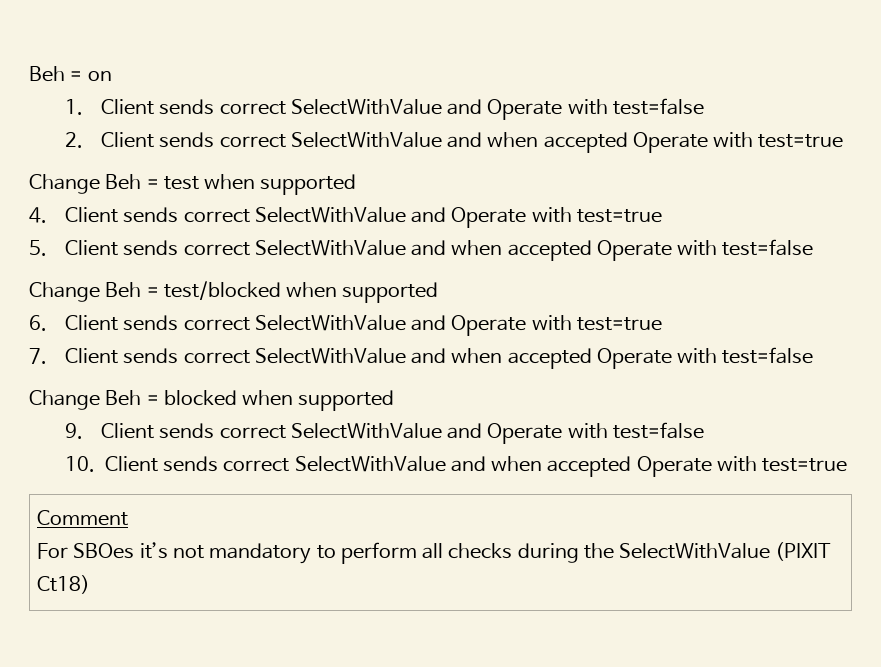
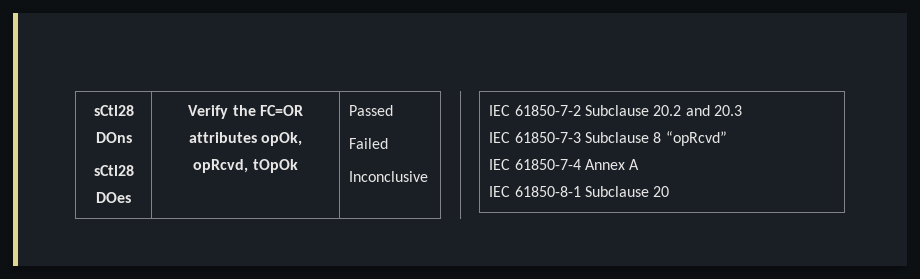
[29,66,112,82] [65,98,704,120] [65,132,844,153] [29,174,357,195] [29,207,662,228] [29,239,814,261] [29,281,439,303] [29,315,662,336] [29,347,814,369] [29,390,395,411] [65,422,704,444] [65,456,848,477] [37,510,129,526] [37,542,832,564] [37,575,91,594] Beh = on // 1. Client sends correct SelectWithValue and Operate with test=false // 2. Client sends correct SelectWithValue and when accepted Operate with test=true // Change Beh = test when supported // 4. Client sends correct SelectWithValue and Operate with test=true // 5. Client sends correct SelectWithValue and when accepted Operate with test=false // Change Beh = test/blocked when supported // 6. Client sends correct SelectWithValue and Operate with test=true // 7. Client sends correct SelectWithValue and when accepted Operate with test=false // Change Beh = blocked when supported // 9. Client sends correct SelectWithValue and Operate with test=false // 10. Client sends correct SelectWithValue and when accepted Operate with test=true // Comment // For SBOes it’s not mandatory to perform all checks during the SelectWithValue (PIXIT Ct18) -> [93,105,134,116] [95,132,132,143] [93,165,134,176] [96,192,131,203] [188,105,303,119] [188,132,303,146] [193,159,298,173] [349,105,394,116] [349,138,389,149] [349,171,429,182] [489,105,743,116] [489,131,727,146] [489,159,640,170] [489,186,670,197] sCtl28 DOns // sCtl28 DOes | Verify the FC=OR attributes opOk, opRcvd, tOpOk | Passed // Failed // Inconclusive // IEC 61850-7-2 Subclause 20.2 and 20.3 // IEC 61850-7-3 Subclause 8 “opRcvd” // IEC 61850-7-4 Annex A // IEC 61850-8-1 Subclause 20

